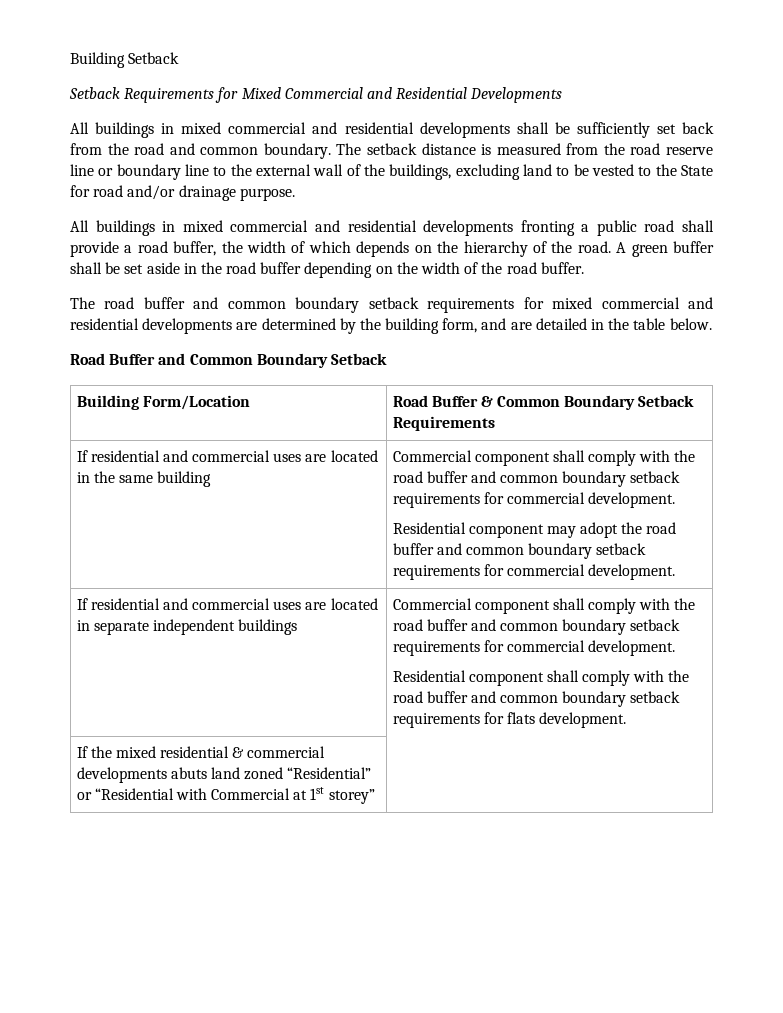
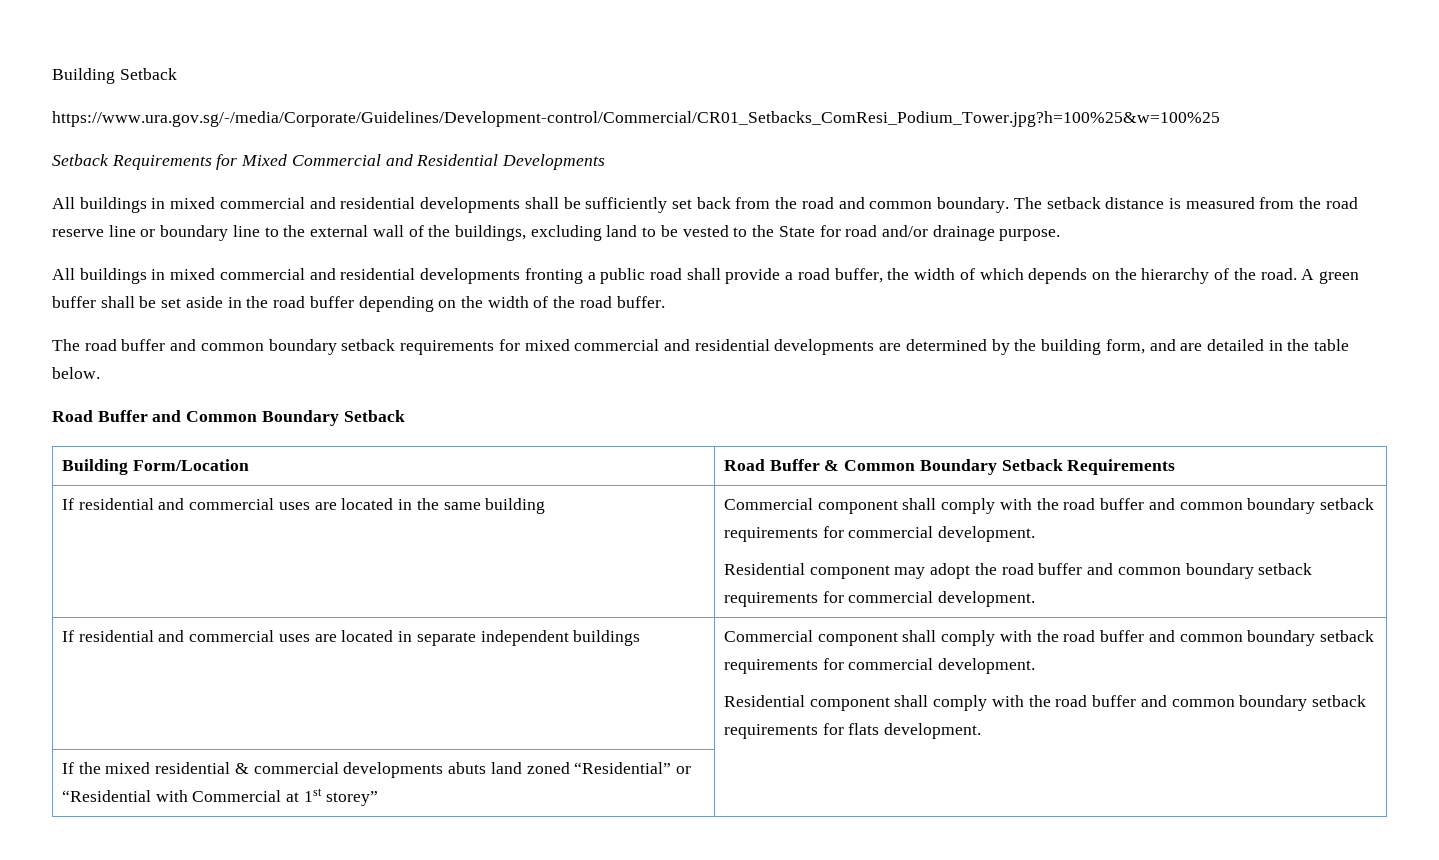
(180, 58) none -> [52,111,1220,127] // https://www.ura.gov.sg/-/media/Corporate/Guidelines/Development-control/Commercial/CR01_Setbacks_ComResi_Podium_Tower.jpg?h=100%25&w=100%25

